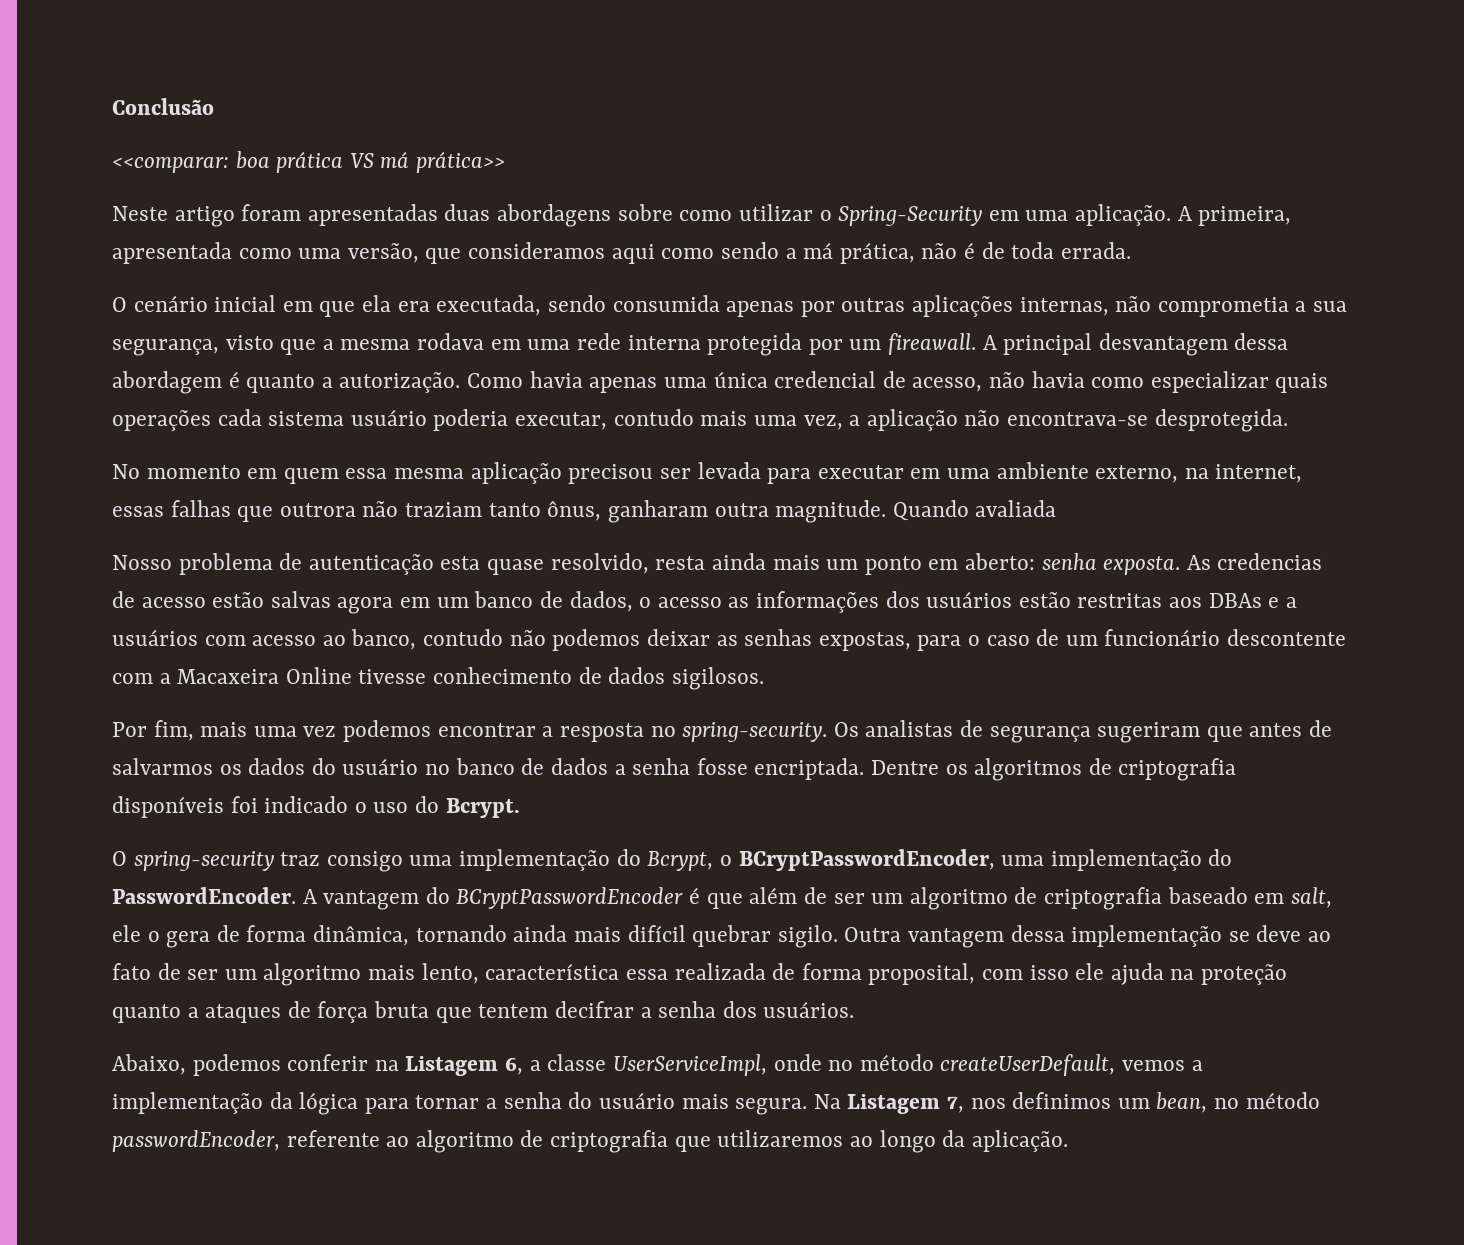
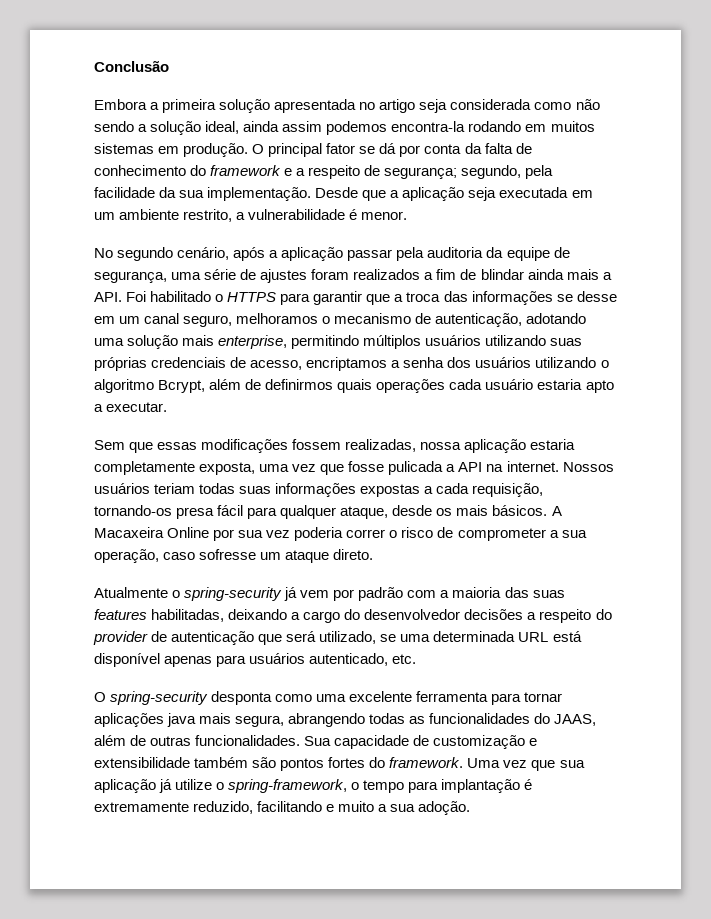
[112,151,506,173] [112,204,1292,227] [112,242,1131,264] [112,295,1348,317] [112,333,1289,356] [112,371,1329,394] [112,409,1288,432] [112,462,1303,484] [112,500,1057,523] [112,553,1323,575] [112,591,1297,614] [112,629,1347,651] [112,667,764,690] [112,720,1333,743] [112,758,1237,781] [112,796,520,818] [112,849,1233,872] [112,887,1332,910] [112,925,1332,948] [112,963,1288,986] [112,1001,855,1023] [112,1054,1203,1076] [112,1092,1320,1115] [112,1130,1068,1153] <<comparar: boa prática VS má prática>> // Neste artigo foram apresentadas duas abordagens sobre como utilizar o Spring-Security em uma aplicação. A primeira, apresentada como uma versão, que consideramos aqui como sendo a má prática, não é de toda errada. // O cenário inicial em que ela era executada, sendo consumida apenas por outras aplicações internas, não comprometia a sua segurança, visto que a mesma rodava em uma rede interna protegida por um fireawall. A principal desvantagem dessa abordagem é quanto a autorização. Como havia apenas uma única credencial de acesso, não havia como especializar quais operações cada sistema usuário poderia executar, contudo mais uma vez, a aplicação não encontrava-se desprotegida. // No momento em quem essa mesma aplicação precisou ser levada para executar em uma ambiente externo, na internet, essas falhas que outrora não traziam tanto ônus, ganharam outra magnitude. Quando avaliada // Nosso problema de autenticação esta quase resolvido, resta ainda mais um ponto em aberto: senha exposta. As credencias de acesso estão salvas agora em um banco de dados, o acesso as informações dos usuários estão restritas aos DBAs e a usuários com acesso ao banco, contudo não podemos deixar as senhas expostas, para o caso de um funcionário descontente com a Macaxeira Online tivesse conhecimento de dados sigilosos. // Por fim, mais uma vez podemos encontrar a resposta no spring-security. Os analistas de segurança sugeriram que antes de salvarmos os dados do usuário no banco de dados a senha fosse encriptada. Dentre os algoritmos de criptografia disponíveis foi indicado o uso do Bcrypt. // O spring-security traz consigo uma implementação do Bcrypt, o BCryptPasswordEncoder, uma implementação do PasswordEncoder. A vantagem do BCryptPasswordEncoder é que além de ser um algoritmo de criptografia baseado em salt, ele o gera de forma dinâmica, tornando ainda mais difícil quebrar sigilo. Outra vantagem dessa implementação se deve ao fato de ser um algoritmo mais lento, característica essa realizada de forma proposital, com isso ele ajuda na proteção quanto a ataques de força bruta que tentem decifrar a senha dos usuários. // Abaixo, podemos conferir na Listagem 6, a classe UserServiceImpl, onde no método createUserDefault, vemos a implementação da lógica para tornar a senha do usuário mais segura. Na Listagem 7, nos definimos um bean, no método passwordEncoder, referente ao algoritmo de criptografia que utilizaremos ao longo da aplicação. -> [94,99,600,113] [94,121,595,135] [94,143,532,157] [94,165,554,179] [94,187,593,201] [94,209,408,222] [94,247,570,261] [94,269,612,283] [94,291,617,305] [94,313,587,327] [94,335,583,349] [94,357,609,371] [94,379,614,393] [94,402,168,412] [94,439,576,453] [94,461,614,475] [94,483,544,497] [94,505,562,519] [94,527,587,541] [94,549,374,563] [94,587,565,601] [94,609,612,623] [93,631,582,645] [94,653,417,667] [94,691,563,705] [94,713,597,727] [94,735,538,749] [94,757,585,771] [94,779,533,793] [94,801,471,815] Embora a primeira solução apresentada no artigo seja considerada como não sendo a solução ideal, ainda assim podemos encontra-la rodando em muitos sistemas em produção. O principal fator se dá por conta da falta de conhecimento do framework e a respeito de segurança; segundo, pela facilidade da sua implementação. Desde que a aplicação seja executada em um ambiente restrito, a vulnerabilidade é menor. // No segundo cenário, após a aplicação passar pela auditoria da equipe de segurança, uma série de ajustes foram realizados a fim de blindar ainda mais a API. Foi habilitado o HTTPS para garantir que a troca das informações se desse em um canal seguro, melhoramos o mecanismo de autenticação, adotando uma solução mais enterprise, permitindo múltiplos usuários utilizando suas próprias credenciais de acesso, encriptamos a senha dos usuários utilizando o algoritmo Bcrypt, além de definirmos quais operações cada usuário estaria apto a executar. // Sem que essas modificações fossem realizadas, nossa aplicação estaria completamente exposta, uma vez que fosse pulicada a API na internet. Nossos usuários teriam todas suas informações expostas a cada requisição, tornando-os presa fácil para qualquer ataque, desde os mais básicos. A Macaxeira Online por sua vez poderia correr o risco de comprometer a sua operação, caso sofresse um ataque direto. // Atualmente o spring-security já vem por padrão com a maioria das suas features habilitadas, deixando a cargo do desenvolvedor decisões a respeito do provider de autenticação que será utilizado, se uma determinada URL está disponível apenas para usuários autenticado, etc. // O spring-security desponta como uma excelente ferramenta para tornar aplicações java mais segura, abrangendo todas as funcionalidades do JAAS, além de outras funcionalidades. Sua capacidade de customização e extensibilidade também são pontos fortes do framework. Uma vez que sua aplicação já utilize o spring-framework, o tempo para implantação é extremamente reduzido, facilitando e muito a sua adoção.

